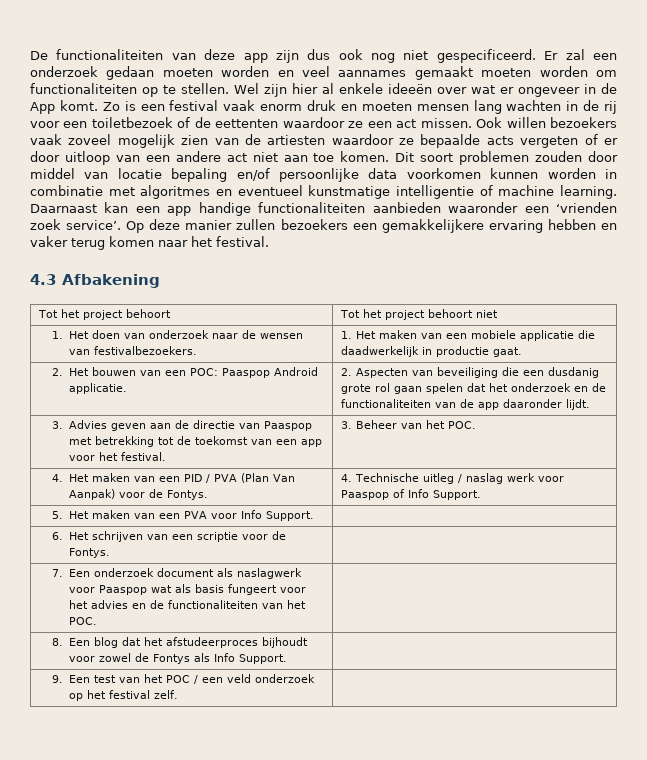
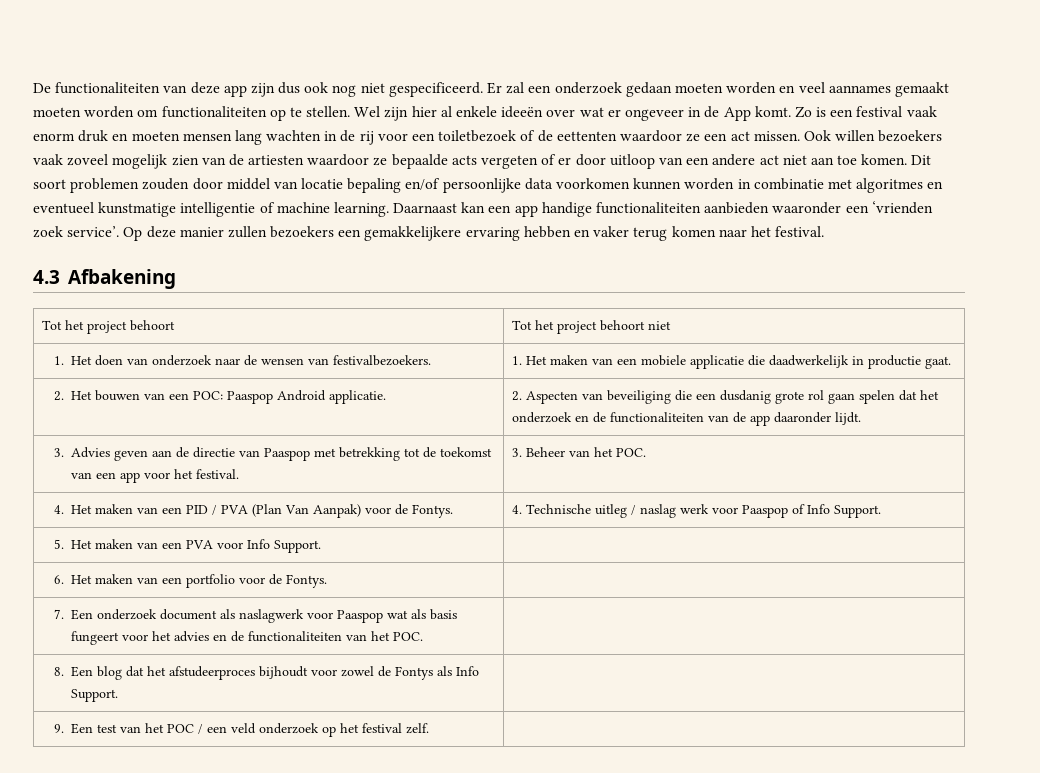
[91,531,238,542] schrijven van een scriptie -> [95,574,236,588] maken van een portfolio

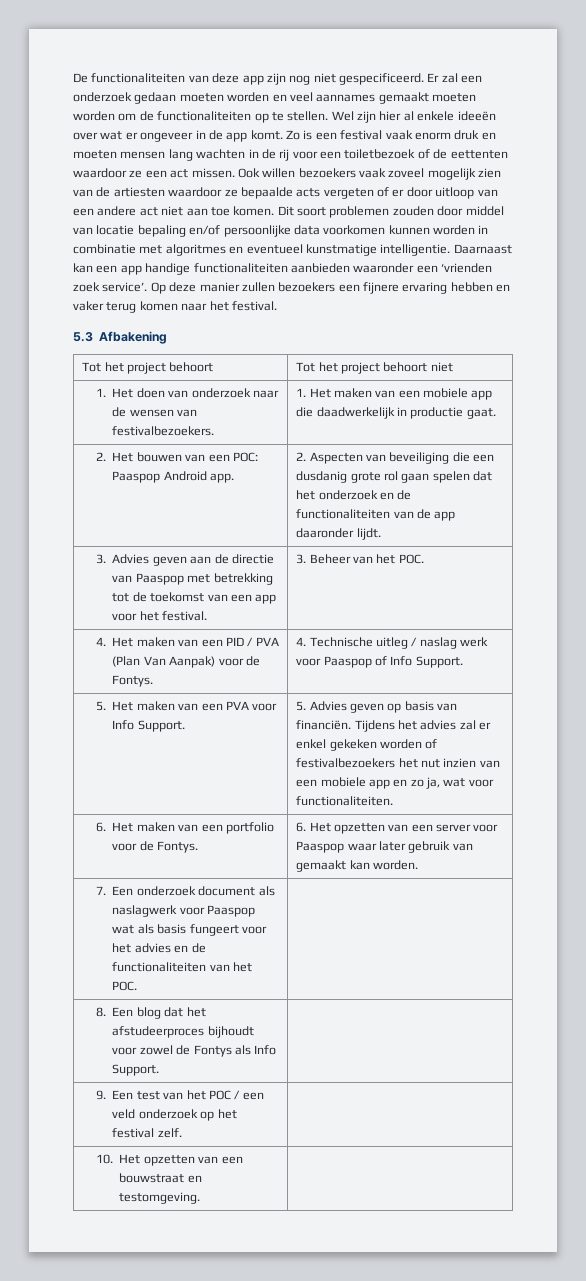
[278,82,329,94] dus ook -> (286, 79) none
(159, 113) none -> [139,111,154,121] de
[723,107,751,121] App -> [226,132,248,142] app
[180,202,389,217] intelligentie of machine learning. -> [380,244,451,256] intelligentie.
[364,226,462,241] gemakkelijkere -> [363,282,399,294] fijnere
[33,270,60,284] 4.3 -> [73,332,93,342] 5.3
[690,355,745,369] applicatie -> [471,390,493,400] app
[329,390,387,404] applicatie. -> [210,473,235,483] app.
(322, 546) none -> [296,701,458,713] [296,720,492,732] [296,739,438,751] [296,758,500,768] [296,777,494,789] [296,796,394,806] 5. Advies geven op basis van financiën. Tijdens het advies zal er enkel gekeken worden of festivalbezoekers het nut inzien van een mobiele app en zo ja, wat voor functionaliteiten.
(328, 581) none -> [296,822,499,834] [296,841,473,853] [296,860,418,872] 6. Het opzetten van een server voor Paaspop waar later gebruik van gemaakt kan worden.
(430, 728) none -> [96,1154,243,1166] [119,1173,202,1183] [119,1192,201,1204] // 10. Het opzetten van een bouwstraat en testomgeving. |

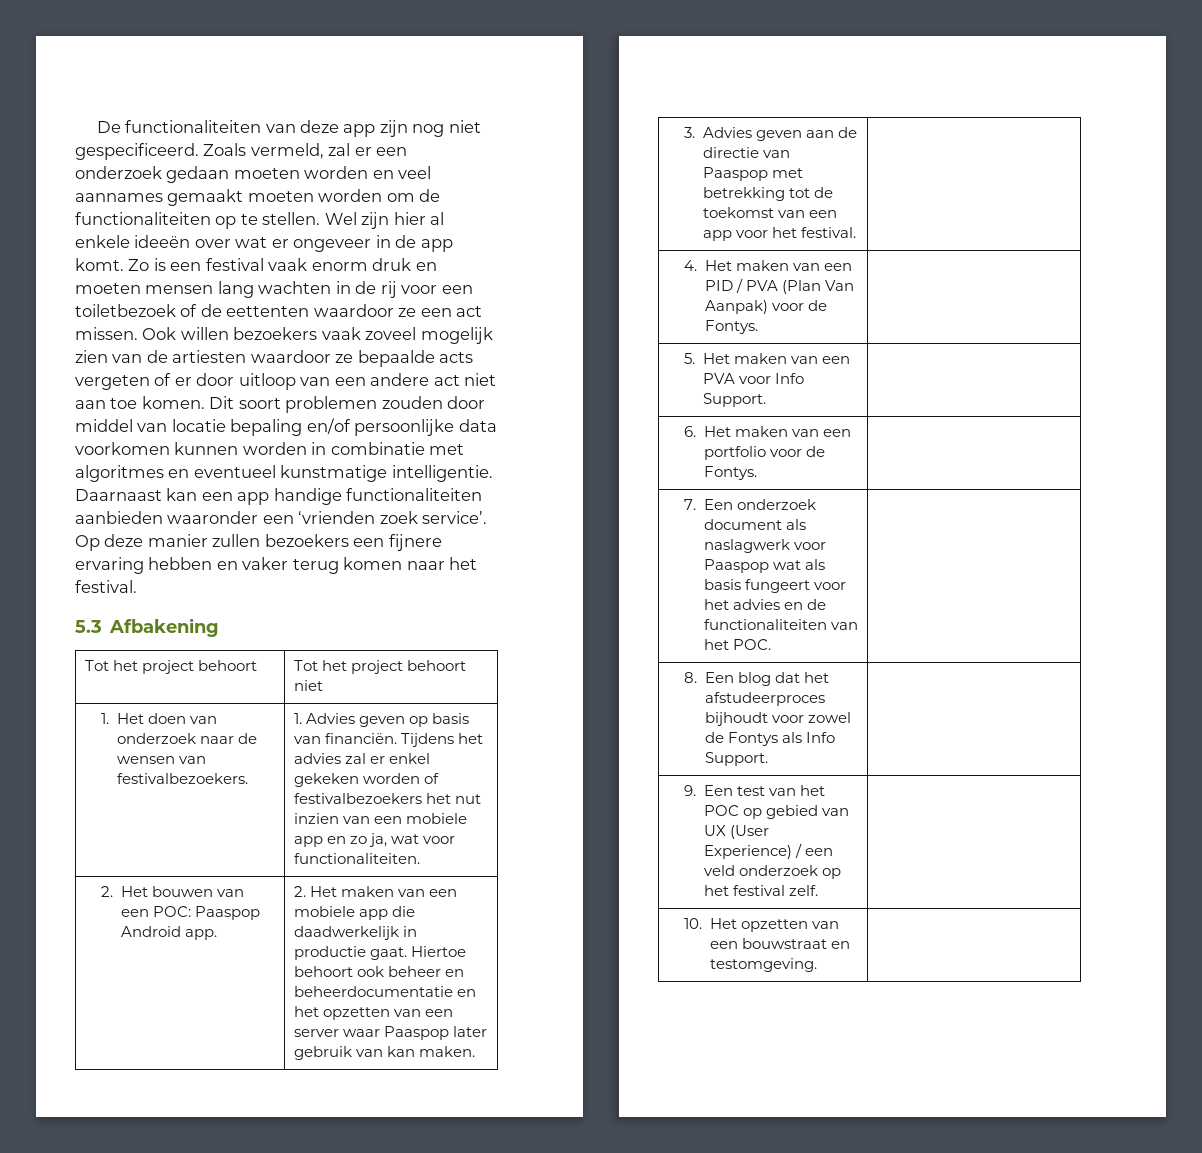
[427,73,458,83] Er zal -> [203,143,372,159] Zoals vermeld, zal er
[309,388,493,400] [296,407,496,419] [96,452,258,462] [112,471,235,483] [296,452,495,464] [296,471,493,483] [296,490,412,500] [296,509,456,521] [296,528,381,540] [96,554,274,566] [112,573,273,585] [112,592,277,604] [112,611,208,621] [296,554,424,564] [96,637,279,647] [112,656,260,668] [112,675,154,687] [296,637,489,649] [296,656,463,668] [96,701,278,711] [112,720,185,732] [296,701,307,711] Het maken van een mobiele app die daadwerkelijk in productie gaat. // 2. Het bouwen van een POC: Paaspop Android app. | 2. Aspecten van beveiliging die een dusdanig grote rol gaan spelen dat het onderzoek en de functionaliteiten van de app daaronder lijdt. // 3. Advies geven aan de directie van Paaspop met betrekking tot de toekomst van een app voor het festival. | 3. Beheer van het POC. // 4. Het maken van een PID / PVA (Plan Van Aanpak) voor de Fontys. | 4. Technische uitleg / naslag werk voor Paaspop of Info Support. // 5. Het maken van een PVA voor Info Support. | 5. -> (302, 718) none
(394, 801) none -> [101,886,245,897] [120,906,261,920] [120,926,217,940] [293,886,458,897] [293,906,415,920] [293,926,417,940] [293,946,466,960] [293,966,465,977] [293,986,476,997] [293,1006,454,1020] [293,1026,488,1040] [293,1046,476,1060] [684,127,858,141] [702,147,790,158] [702,167,803,181] [702,187,834,201] [702,207,838,218] [702,227,857,241] [684,260,853,271] [704,278,855,294] [704,300,828,314] [704,320,758,334] [684,353,851,364] [702,373,805,384] [702,393,766,407] // 2. Het bouwen van een POC: Paaspop Android app. | 2. Het maken van een mobiele app die daadwerkelijk in productie gaat. Hiertoe behoort ook beheer en beheerdocumentatie en het opzetten van een server waar Paaspop later gebruik van kan maken. // 3. Advies geven aan de directie van Paaspop met betrekking tot de toekomst van een app voor het festival. | // 4. Het maken van een PID / PVA (Plan Van Aanpak) voor de Fontys. | // 5. Het maken van een PVA voor Info Support. |
[296,822,499,834] [296,841,473,853] [296,860,418,872] 6. Het opzetten van een server voor Paaspop waar later gebruik van gemaakt kan worden. -> (757, 473) none
(231, 1095) none -> [742,805,850,819] [703,825,769,839] [703,845,792,859] op gebied van UX (User Experience)

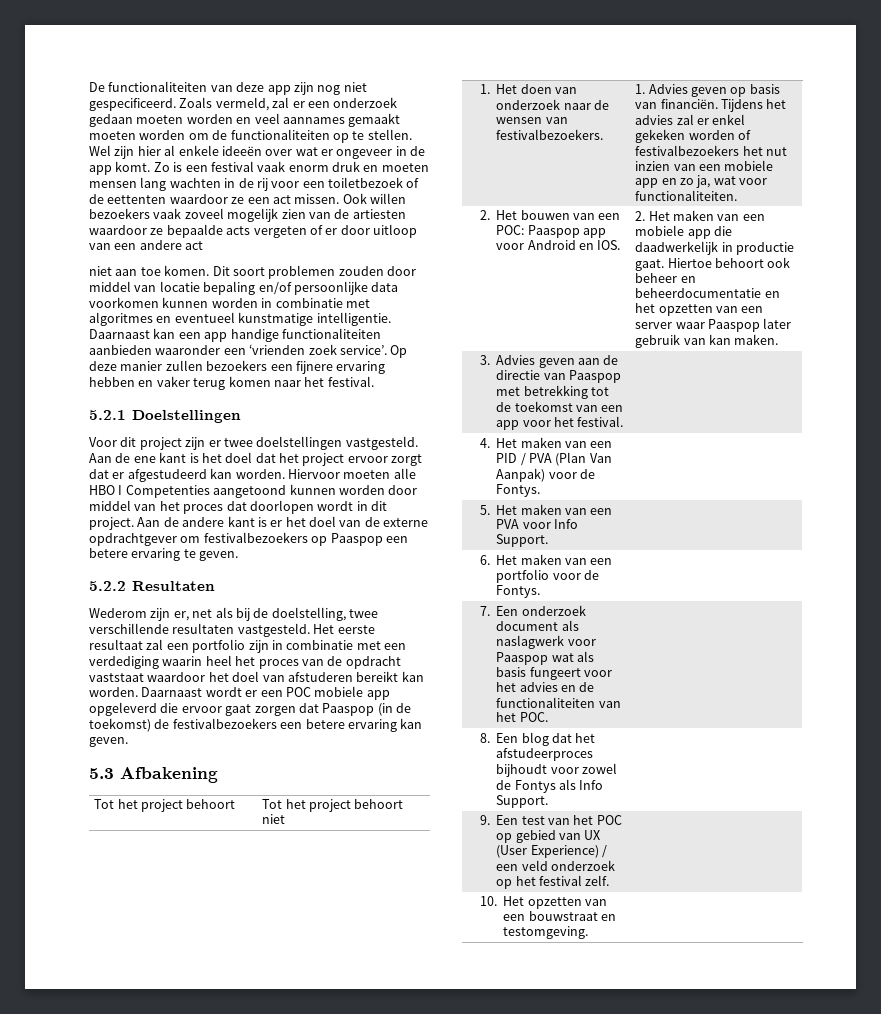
(460, 380) none -> (204, 245) //
(137, 586) none -> [89,410,242,423] [89,436,418,450] [89,452,423,466] [89,468,416,482] [89,484,418,498] [89,500,387,514] [89,516,429,530] [89,532,408,546] [89,548,239,561] [89,581,216,591] [89,607,378,621] [89,623,375,637] [89,639,406,653] [89,655,401,669] [89,671,424,682] [89,686,390,700] [89,702,411,716] [89,718,423,732] [89,737,128,747] // 5.2.1 Doelstellingen // Voor dit project zijn er twee doelstellingen vastgesteld. Aan de ene kant is het doel dat het project ervoor zorgt dat er afgestudeerd kan worden. Hiervoor moeten alle HBO I Competenties aangetoond kunnen worden door middel van het proces dat doorlopen wordt in dit project. Aan de andere kant is er het doel van de externe opdrachtgever om festivalbezoekers op Paaspop een betere ervaring te geven. // 5.2.2 Resultaten // Wederom zijn er, net als bij de doelstelling, twee verschillende resultaten vastgesteld. Het eerste resultaat zal een portfolio zijn in combinatie met een verdediging waarin heel het proces van de opdracht vaststaat waardoor het doel van afstuderen bereikt kan worden. Daarnaast wordt er een POC mobiele app opgeleverd die ervoor gaat zorgen dat Paaspop (in de toekomst) de festivalbezoekers een betere ervaring kan geven.
[120,926,217,940] Android app. -> [582,228,606,238] [496,240,621,250] app voor Android en IOS.

